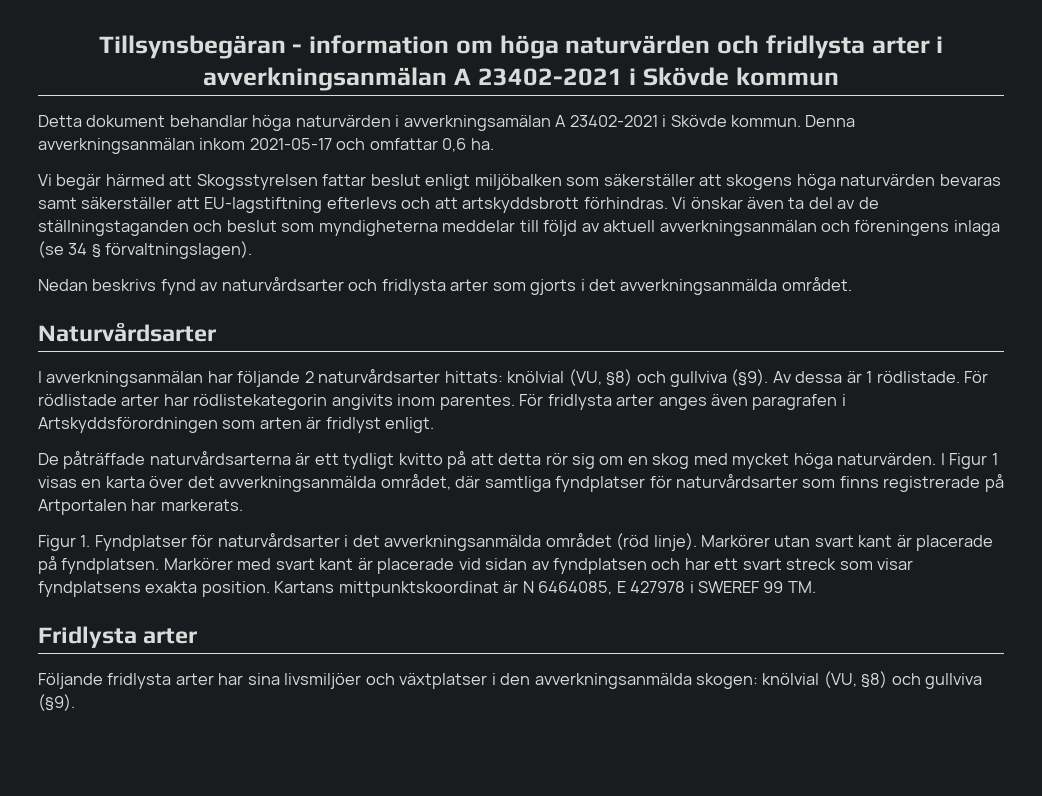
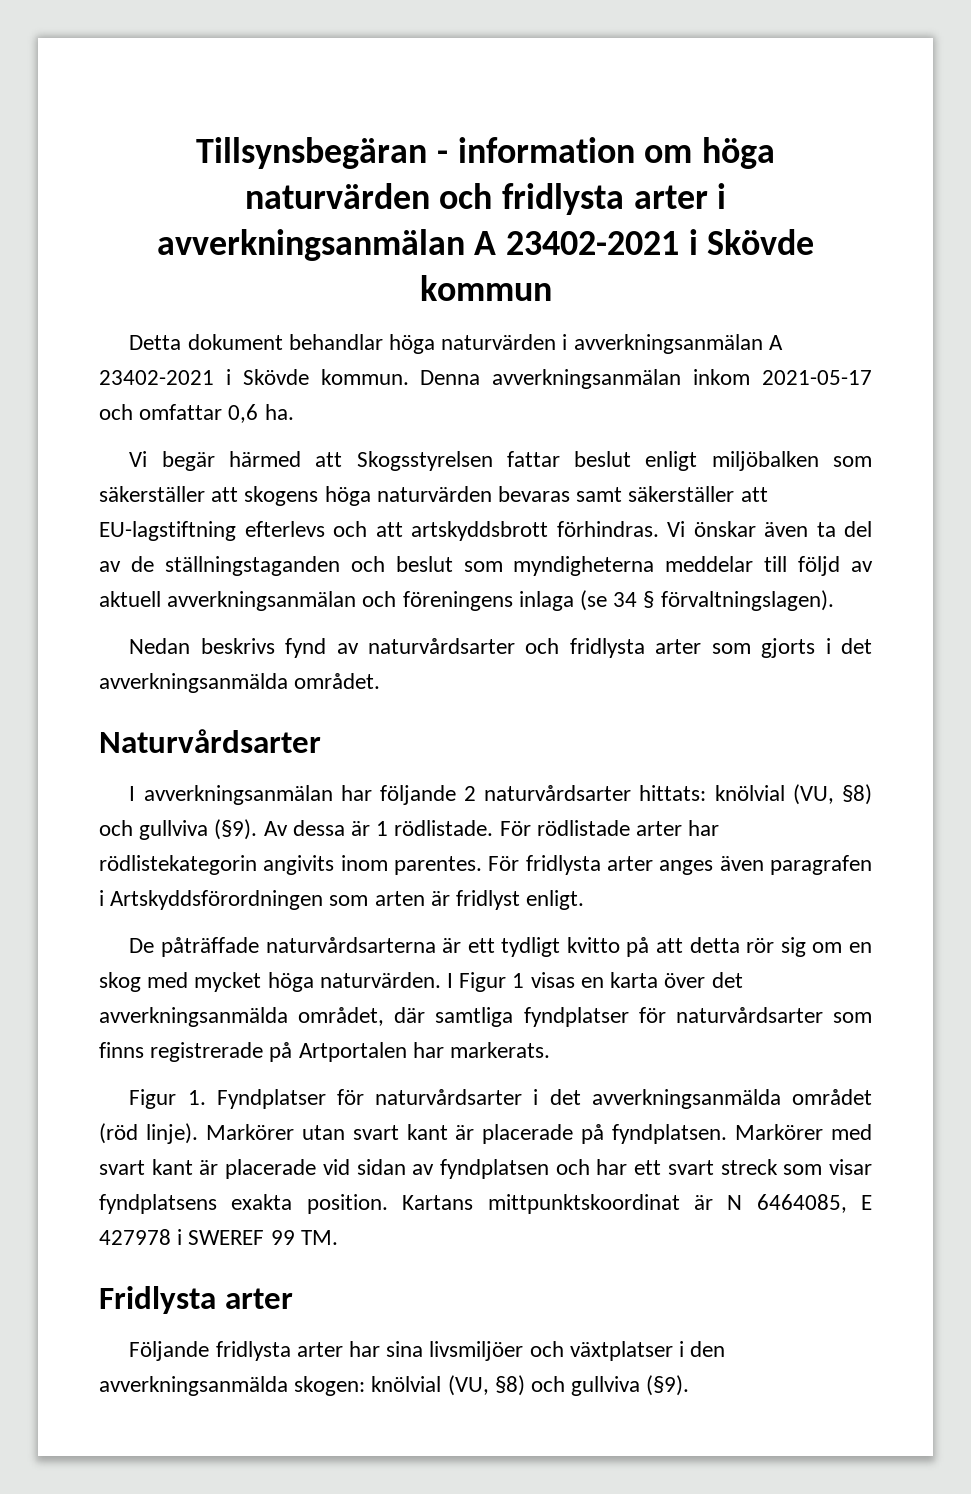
[403,115,551,131] avverkningsamälan -> [573,334,763,354] avverkningsanmälan

